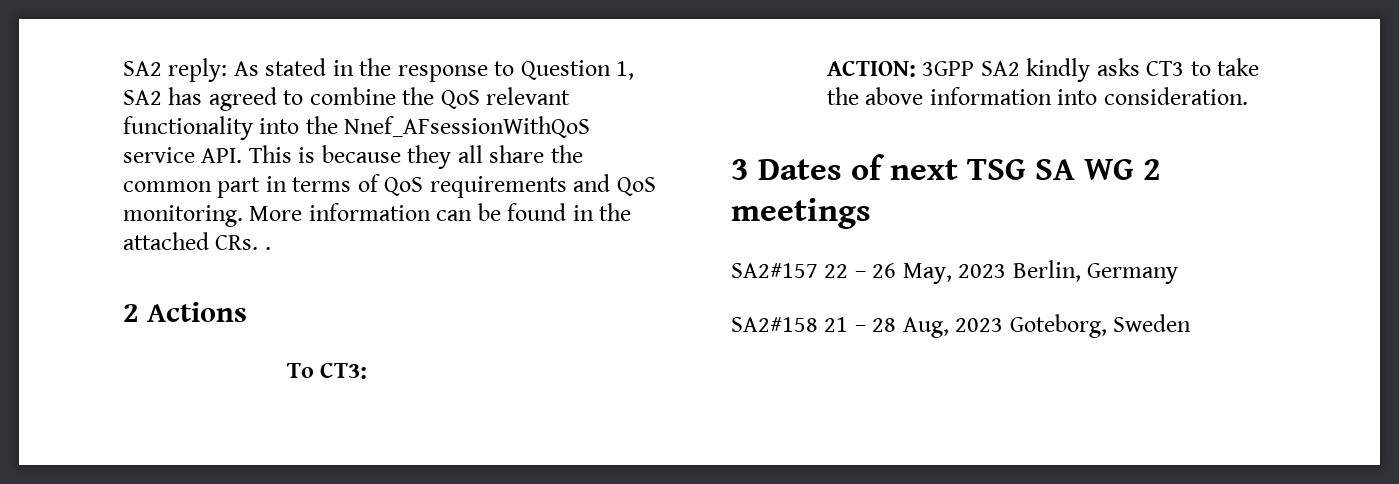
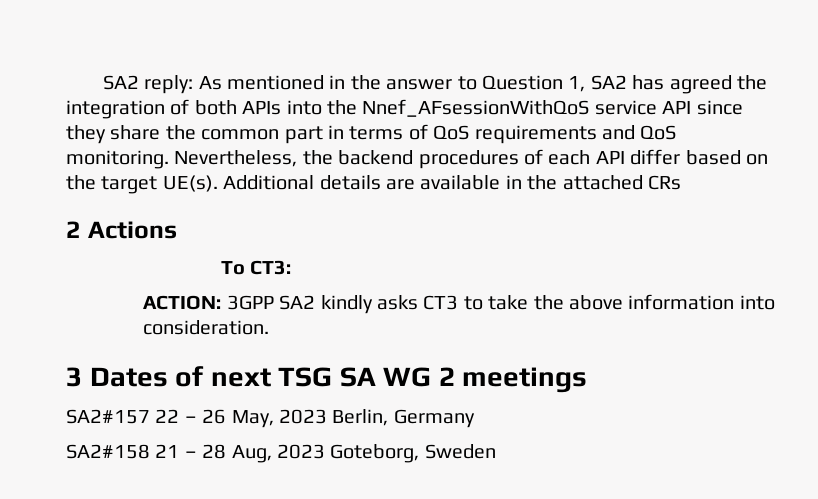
[265,58,488,82] stated in the response -> [226,75,453,90] mentioned in the answer
[283,87,571,109] [123,116,591,140] [123,145,483,169] to combine the QoS relevant functionality into the Nnef_AFsessionWithQoS service API. This is because they all -> [736,75,767,90] [66,99,743,119] [66,125,106,144] the integration of both APIs into the Nnef_AFsessionWithQoS service API since they
[249,203,567,221] More information can be found -> [174,149,768,169] [66,175,501,194] Nevertheless, the backend procedures of each API differ based on the target UE(s). Additional details are available
[215,235,271,250] CRs. . -> [647,175,681,190] CRs

